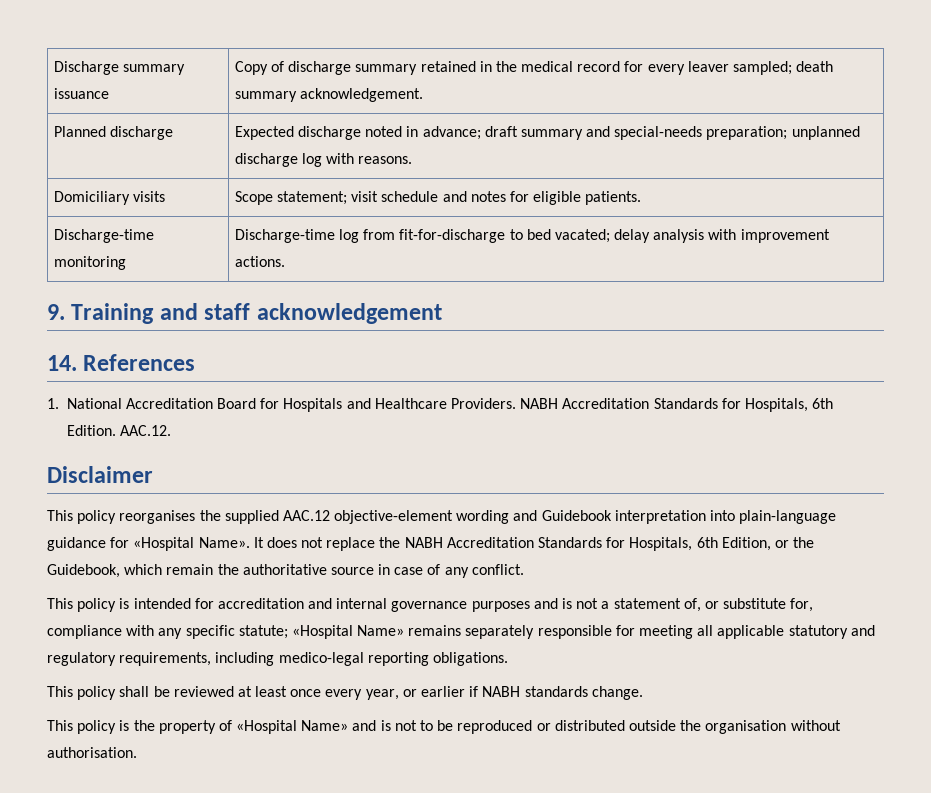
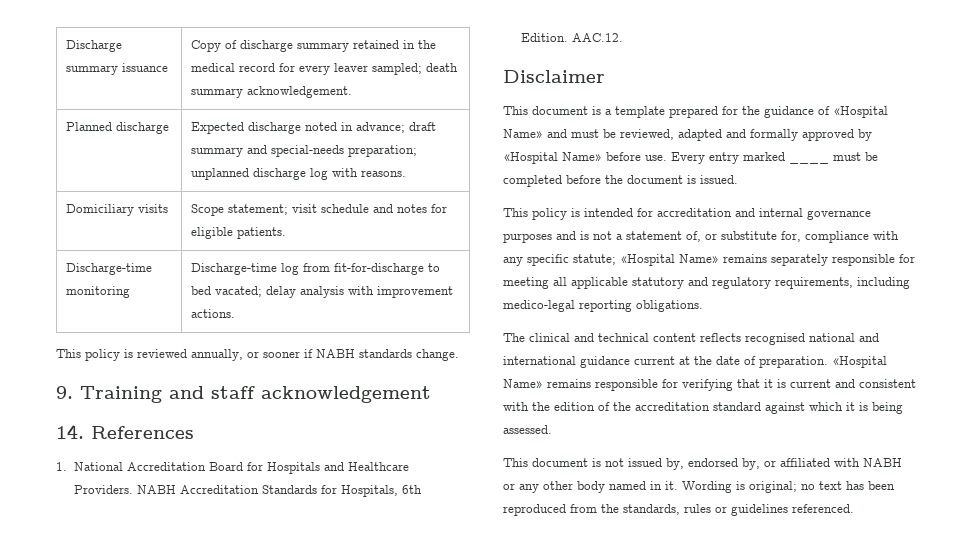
(285, 261) none -> [56,349,459,361] // This policy is reviewed annually, or sooner if NABH standards change.
[77,510,837,524] [47,537,815,551] [47,564,524,578] policy reorganises the supplied AAC.12 objective-element wording and Guidebook interpretation into plain-language guidance for «Hospital Name». It does not replace the NABH Accreditation Standards for Hospitals, 6th Edition, or the Guidebook, which remain the authoritative source in case of any conflict. -> [532,106,888,118] [503,129,872,141] [503,152,785,164] [789,161,829,164] [833,152,878,161] [503,175,738,187] document is a template prepared for the guidance of «Hospital Name» and must be reviewed, adapted and formally approved by «Hospital Name» before use. Every entry marked ____ must be completed before the document is issued.
[47,686,643,700] [47,720,841,734] [47,747,137,758] This policy shall be reviewed at least once every year, or earlier if NABH standards change. // This policy is the property of «Hospital Name» and is not to be reproduced or distributed outside the organisation without authorisation. -> [503,333,879,345] [503,356,887,368] [503,379,916,391] [503,402,903,414] [503,425,552,434] [503,458,902,470] [503,481,895,493] [503,504,854,516] The clinical and technical content reflects recognised national and international guidance current at the date of preparation. «Hospital Name» remains responsible for verifying that it is current and consistent with the edition of the accreditation standard against which it is being assessed. // This document is not issued by, endorsed by, or affiliated with NABH or any other body named in it. Wording is original; no text has been reproduced from the standards, rules or guidelines referenced.

